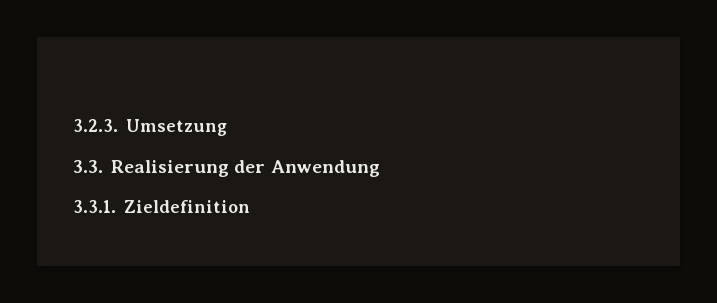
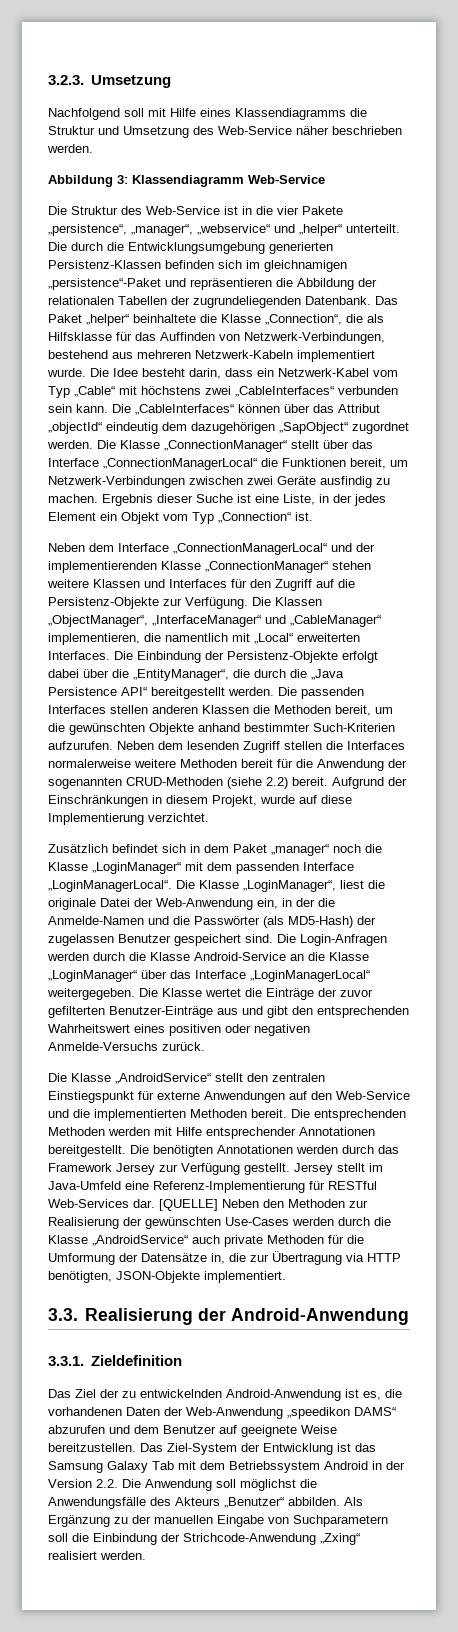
(228, 127) none -> [48,108,367,120] [48,126,402,138] [47,144,93,153] [48,175,325,187] [48,206,343,215] [48,224,400,236] [48,242,333,254] [48,260,347,272] [48,278,377,290] [48,296,398,308] [48,314,384,326] [48,332,385,344] [48,350,375,362] [47,368,398,379] [48,386,398,398] [48,404,380,415] [48,422,409,434] [47,440,373,452] [48,458,408,470] [48,476,390,488] [48,494,386,506] [48,512,313,524] [48,543,375,555] [48,561,371,573] [47,579,355,591] [48,597,322,609] [48,615,381,627] [48,633,360,645] [48,651,378,663] [48,669,344,681] [48,687,364,699] [48,705,393,716] [48,723,395,735] [48,741,405,753] [48,759,407,771] [48,777,407,789] [48,795,352,807] [48,813,209,825] [48,844,382,856] [48,862,354,874] [48,880,385,892] [48,898,335,910] [48,916,376,928] [48,934,387,946] [47,952,369,961] [48,970,370,982] [47,988,373,1000] [48,1006,409,1018] [48,1024,310,1036] [48,1042,205,1051] [48,1073,325,1084] [48,1091,410,1103] [48,1109,406,1121] [48,1127,375,1139] [48,1145,399,1157] [48,1163,383,1175] [48,1181,377,1193] [48,1199,368,1211] [48,1217,391,1229] [48,1235,364,1247] [48,1251,401,1265] [48,1271,286,1283] // Nachfolgend soll mit Hilfe eines Klassendiagramms die Struktur und Umsetzung des Web-Service näher beschrieben werden. // Abbildung 3: Klassendiagramm Web-Service // Die Struktur des Web-Service ist in die vier Pakete „persistence“, „manager“, „webservice“ und „helper“ unterteilt. Die durch die Entwicklungsumgebung generierten Persistenz-Klassen befinden sich im gleichnamigen „persistence“-Paket und repräsentieren die Abbildung der relationalen Tabellen der zugrundeliegenden Datenbank. Das Paket „helper“ beinhaltete die Klasse „Connection“, die als Hilfsklasse für das Auffinden von Netzwerk-Verbindungen, bestehend aus mehreren Netzwerk-Kabeln implementiert wurde. Die Idee besteht darin, dass ein Netzwerk-Kabel vom Typ „Cable“ mit höchstens zwei „CableInterfaces“ verbunden sein kann. Die „CableInterfaces“ können über das Attribut „objectId“ eindeutig dem dazugehörigen „SapObject“ zugordnet werden. Die Klasse „ConnectionManager“ stellt über das Interface „ConnectionManagerLocal“ die Funktionen bereit, um Netzwerk-Verbindungen zwischen zwei Geräte ausfindig zu machen. Ergebnis dieser Suche ist eine Liste, in der jedes Element ein Objekt vom Typ „Connection“ ist. // Neben dem Interface „ConnectionManagerLocal“ und der implementierenden Klasse „ConnectionManager“ stehen weitere Klassen und Interfaces für den Zugriff auf die Persistenz-Objekte zur Verfügung. Die Klassen „ObjectManager“, „InterfaceManager“ und „CableManager“ implementieren, die namentlich mit „Local“ erweiterten Interfaces. Die Einbindung der Persistenz-Objekte erfolgt dabei über die „EntityManager“, die durch die „Java Persistence API“ bereitgestellt werden. Die passenden Interfaces stellen anderen Klassen die Methoden bereit, um die gewünschten Objekte anhand bestimmter Such-Kriterien aufzurufen. Neben dem lesenden Zugriff stellen die Interfaces normalerweise weitere Methoden bereit für die Anwendung der sogenannten CRUD-Methoden (siehe 2.2) bereit. Aufgrund der Einschränkungen in diesem Projekt, wurde auf diese Implementierung verzichtet. // Zusätzlich befindet sich in dem Paket „manager“ noch die Klasse „LoginManager“ mit dem passenden Interface „LoginManagerLocal“. Die Klasse „LoginManager“, liest die originale Datei der Web-Anwendung ein, in der die Anmelde-Namen und die Passwörter (als MD5-Hash) der zugelassen Benutzer gespeichert sind. Die Login-Anfragen werden durch die Klasse Android-Service an die Klasse „LoginManager“ über das Interface „LoginManagerLocal“ weitergegeben. Die Klasse wertet die Einträge der zuvor gefilterten Benutzer-Einträge aus und gibt den entsprechenden Wahrheitswert eines positiven oder negativen Anmelde-Versuchs zurück. // Die Klasse „AndroidService“ stellt den zentralen Einstiegspunkt für externe Anwendungen auf den Web-Service und die implementierten Methoden bereit. Die entsprechenden Methoden werden mit Hilfe entsprechender Annotationen bereitgestellt. Die benötigten Annotationen werden durch das Framework Jersey zur Verfügung gestellt. Jersey stellt im Java-Umfeld eine Referenz-Implementierung für RESTful Web-Services dar. [QUELLE] Neben den Methoden zur Realisierung der gewünschten Use-Cases werden durch die Klasse „AndroidService“ auch private Methoden für die Umformung der Datensätze in, die zur Übertragung via HTTP benötigten, JSON-Objekte implementiert.
[270,160,380,177] Anwendung -> [230,1308,409,1325] Android-Anwendung
(251, 206) none -> [48,1389,402,1401] [48,1407,396,1419] [48,1425,337,1437] [48,1443,376,1455] [48,1461,405,1473] [48,1479,317,1491] [48,1497,363,1509] [48,1515,388,1527] [48,1533,360,1545] [48,1551,146,1560] // Das Ziel der zu entwickelnden Android-Anwendung ist es, die vorhandenen Daten der Web-Anwendung „speedikon DAMS“ abzurufen und dem Benutzer auf geeignete Weise bereitzustellen. Das Ziel-System der Entwicklung ist das Samsung Galaxy Tab mit dem Betriebssystem Android in der Version 2.2. Die Anwendung soll möglichst die Anwendungsfälle des Akteurs „Benutzer“ abbilden. Als Ergänzung zu der manuellen Eingabe von Suchparametern soll die Einbindung der Strichcode-Anwendung „Zxing“ realisiert werden.

